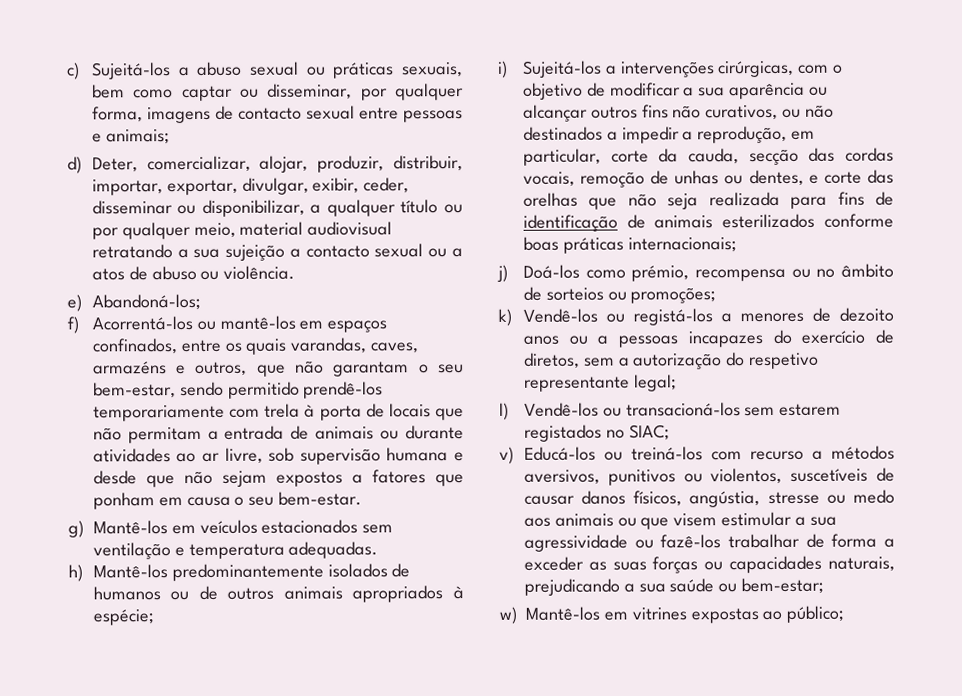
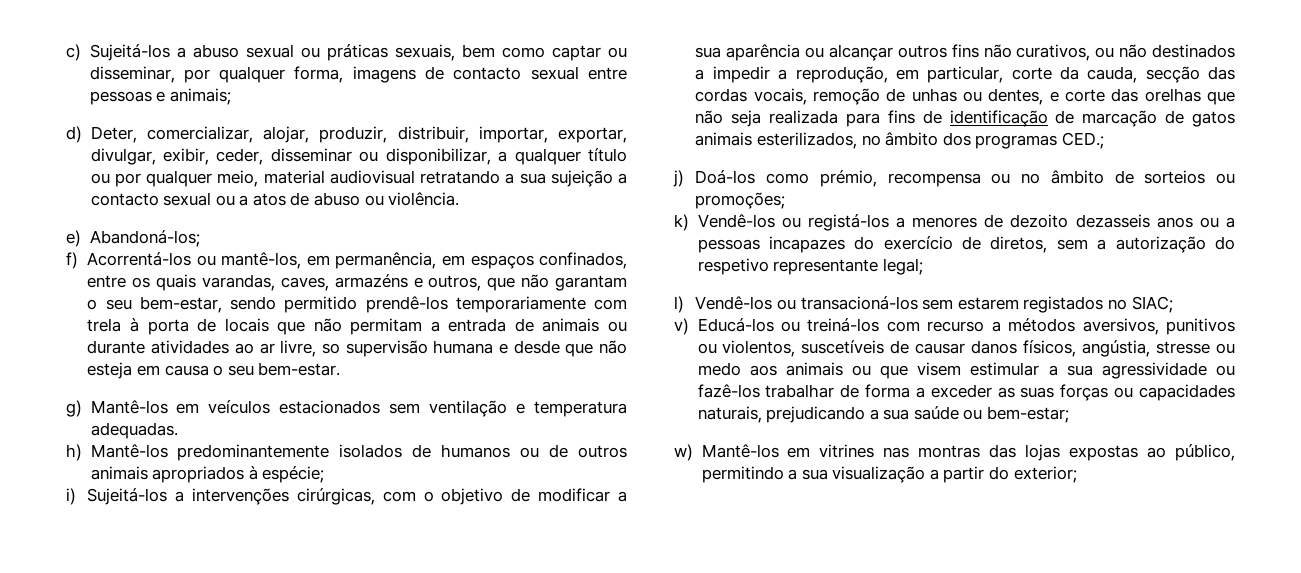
[219,315,296,330] mantê-los -> [221,252,437,269] mantê-los, em permanência,
[268,447,295,462] sob -> [321,343,340,354] so
[221,469,464,487] [92,492,155,510] sejam expostos a fatores que ponham -> [87,362,133,379] esteja
[654,213,894,229] [522,236,737,254] animais esterilizados conforme boas práticas internacionais; -> [1082,110,1235,127] [695,132,1104,149] marcação de gatos animais esterilizados, no âmbito dos programas CED.;
(895, 314) none -> [1075,214,1150,228] dezasseis
[690,605,845,624] expostas ao público; -> [883,444,1235,461] [701,466,1077,483] nas montras das lojas expostas ao público, permitindo a sua visualização a partir do exterior;

